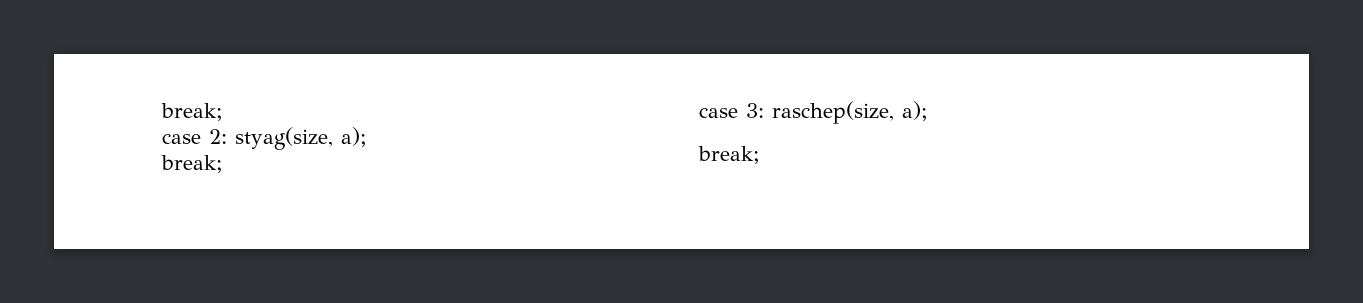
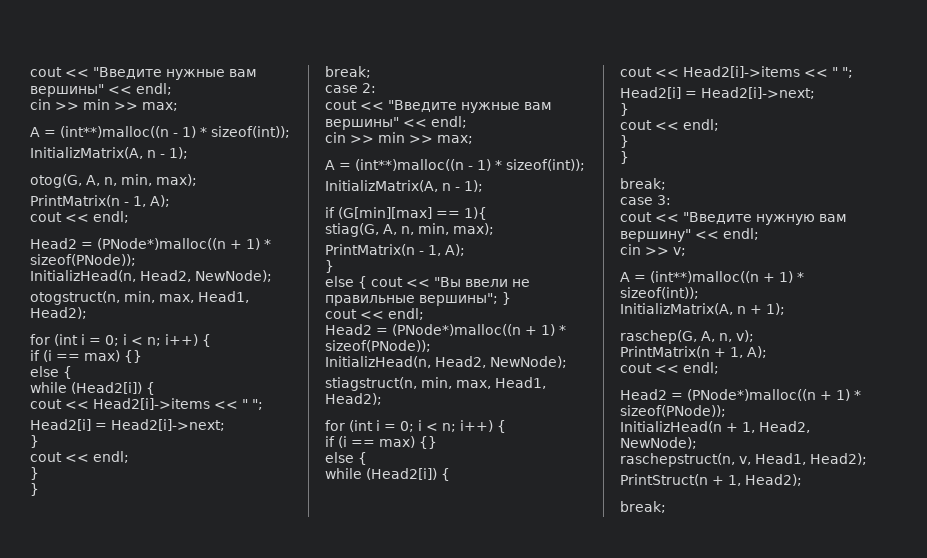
[161,103,223,121] [162,127,367,150] [161,155,223,173] [699,101,928,124] break; // case 2: styag(size, a); // break; // case 3: raschep(size, a); -> [30,67,257,80] [30,83,172,97] [30,99,178,111] [30,126,290,138] [30,147,188,159] [30,174,197,188] [30,195,170,207] [30,211,129,223] [30,238,271,250] [30,254,136,266] [30,270,272,282] [30,291,249,305] [30,307,87,319] [30,334,211,347] [30,350,142,363] [30,366,72,379] [30,382,155,395] [30,398,263,410] [30,419,225,431] [30,435,39,448] [30,451,129,463] [30,467,39,480] [30,483,39,496] [325,66,371,78] [325,83,376,93] [325,100,552,113] [325,116,467,130] [325,132,473,144] [325,159,585,171] [325,180,483,192] [325,207,487,220] [325,223,494,237] [325,244,465,256] [325,260,334,273] [325,276,530,289] [325,292,511,306] [325,308,424,320] [325,324,566,336] [325,340,431,352] [325,356,567,368] [325,377,546,391] [325,393,382,405] [325,420,506,433] [325,436,437,449] [325,452,367,465] [325,468,450,481] [620,66,853,78] [620,87,815,99] [620,103,629,116] [620,119,719,131] [620,135,629,148] [620,151,629,164] [620,178,666,190] [620,195,671,205] [620,212,847,225] [620,228,759,242] [620,244,686,256] [620,271,804,283] [620,287,699,299] [620,303,785,315] [620,330,754,344] [620,346,767,358] [620,362,719,374] [620,389,861,401] [620,405,726,417] [620,421,810,433] [620,437,697,449] [620,453,867,467] [620,474,802,486] cout << "Введите нужные вам вершины" << endl; // cin >> min >> max; // A = (int**)malloc((n - 1) * sizeof(int)); // InitializMatrix(A, n - 1); // otog(G, A, n, min, max); // PrintMatrix(n - 1, A); // cout << endl; // Head2 = (PNode*)malloc((n + 1) * sizeof(PNode)); // InitializHead(n, Head2, NewNode); // otogstruct(n, min, max, Head1, Head2); // for (int i = 0; i < n; i++) { // if (i == max) {} // else { // while (Head2[i]) { // cout << Head2[i]->items << " "; // Head2[i] = Head2[i]->next; // } // cout << endl; // } // } // break; // case 2: // cout << "Введите нужные вам вершины" << endl; // cin >> min >> max; // A = (int**)malloc((n - 1) * sizeof(int)); // InitializMatrix(A, n - 1); // if (G[min][max] == 1){ // stiag(G, A, n, min, max); // PrintMatrix(n - 1, A); // } // else { cout << "Вы ввели не правильные вершины"; } // cout << endl; // Head2 = (PNode*)malloc((n + 1) * sizeof(PNode)); // InitializHead(n, Head2, NewNode); // stiagstruct(n, min, max, Head1, Head2); // for (int i = 0; i < n; i++) { // if (i == max) {} // else { // while (Head2[i]) { // cout << Head2[i]->items << " "; // Head2[i] = Head2[i]->next; // } // cout << endl; // } // } // break; // case 3: // cout << "Введите нужную вам вершину" << endl; // cin >> v; // A = (int**)malloc((n + 1) * sizeof(int)); // InitializMatrix(A, n + 1); // raschep(G, A, n, v); // PrintMatrix(n + 1, A); // cout << endl; // Head2 = (PNode*)malloc((n + 1) * sizeof(PNode)); // InitializHead(n + 1, Head2, NewNode); // raschepstruct(n, v, Head1, Head2); // PrintStruct(n + 1, Head2);

